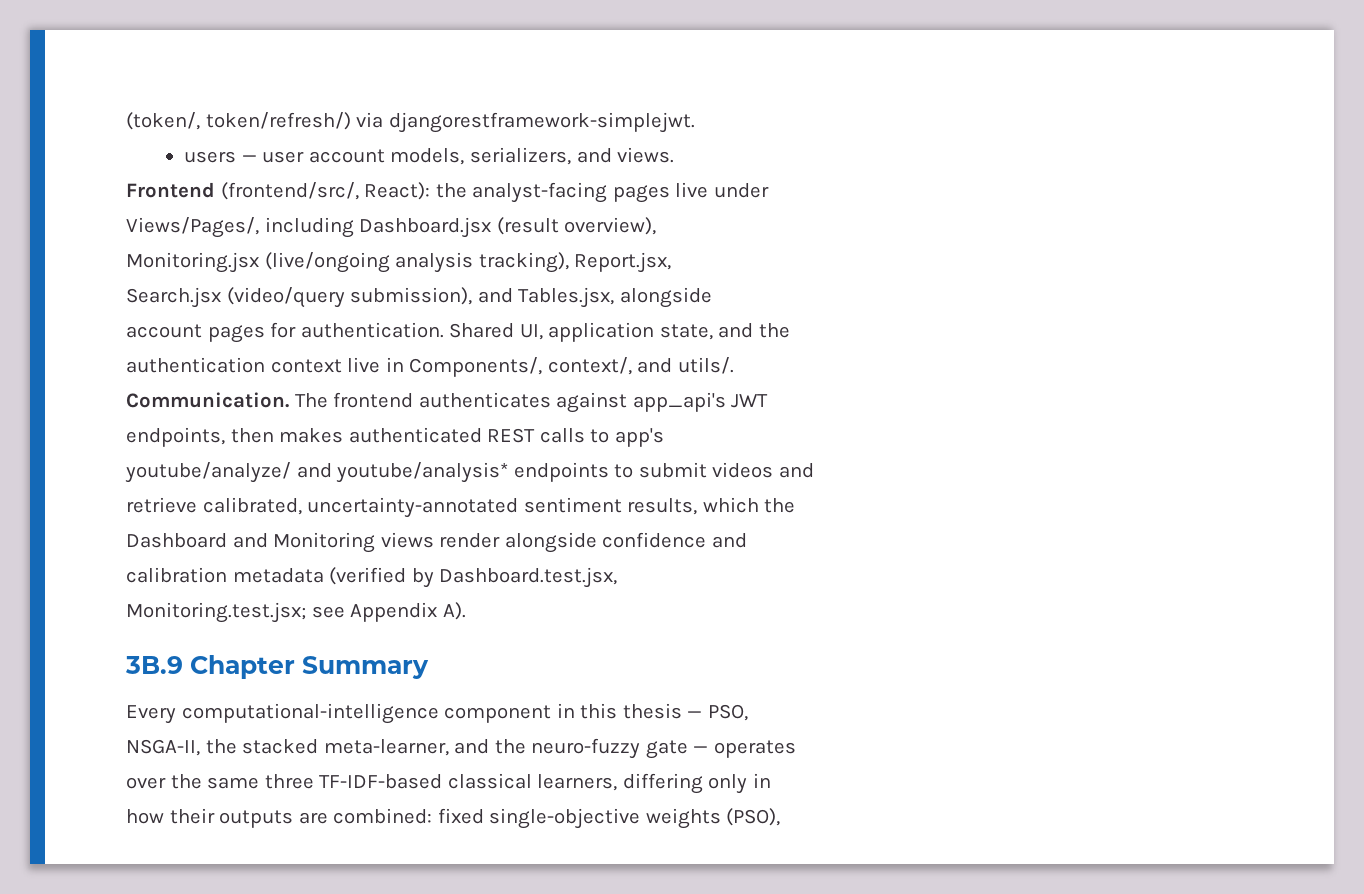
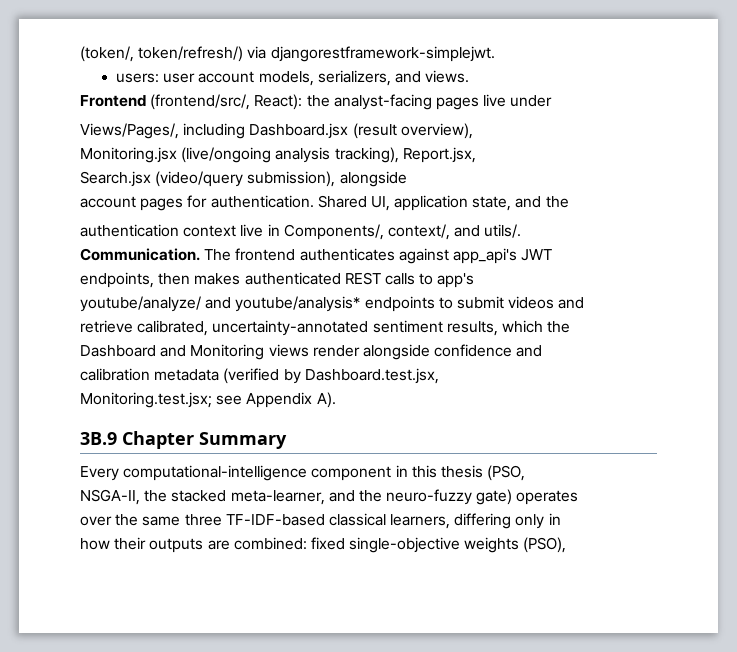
[184,151,257,163] users — -> [115,73,159,83] users:
[477,287,615,308] and Tables.jsx, -> (336, 179) none
[687,704,748,721] — PSO, -> [487,465,526,481] (PSO,
[645,740,709,759] gate — -> [476,489,513,505] gate)

